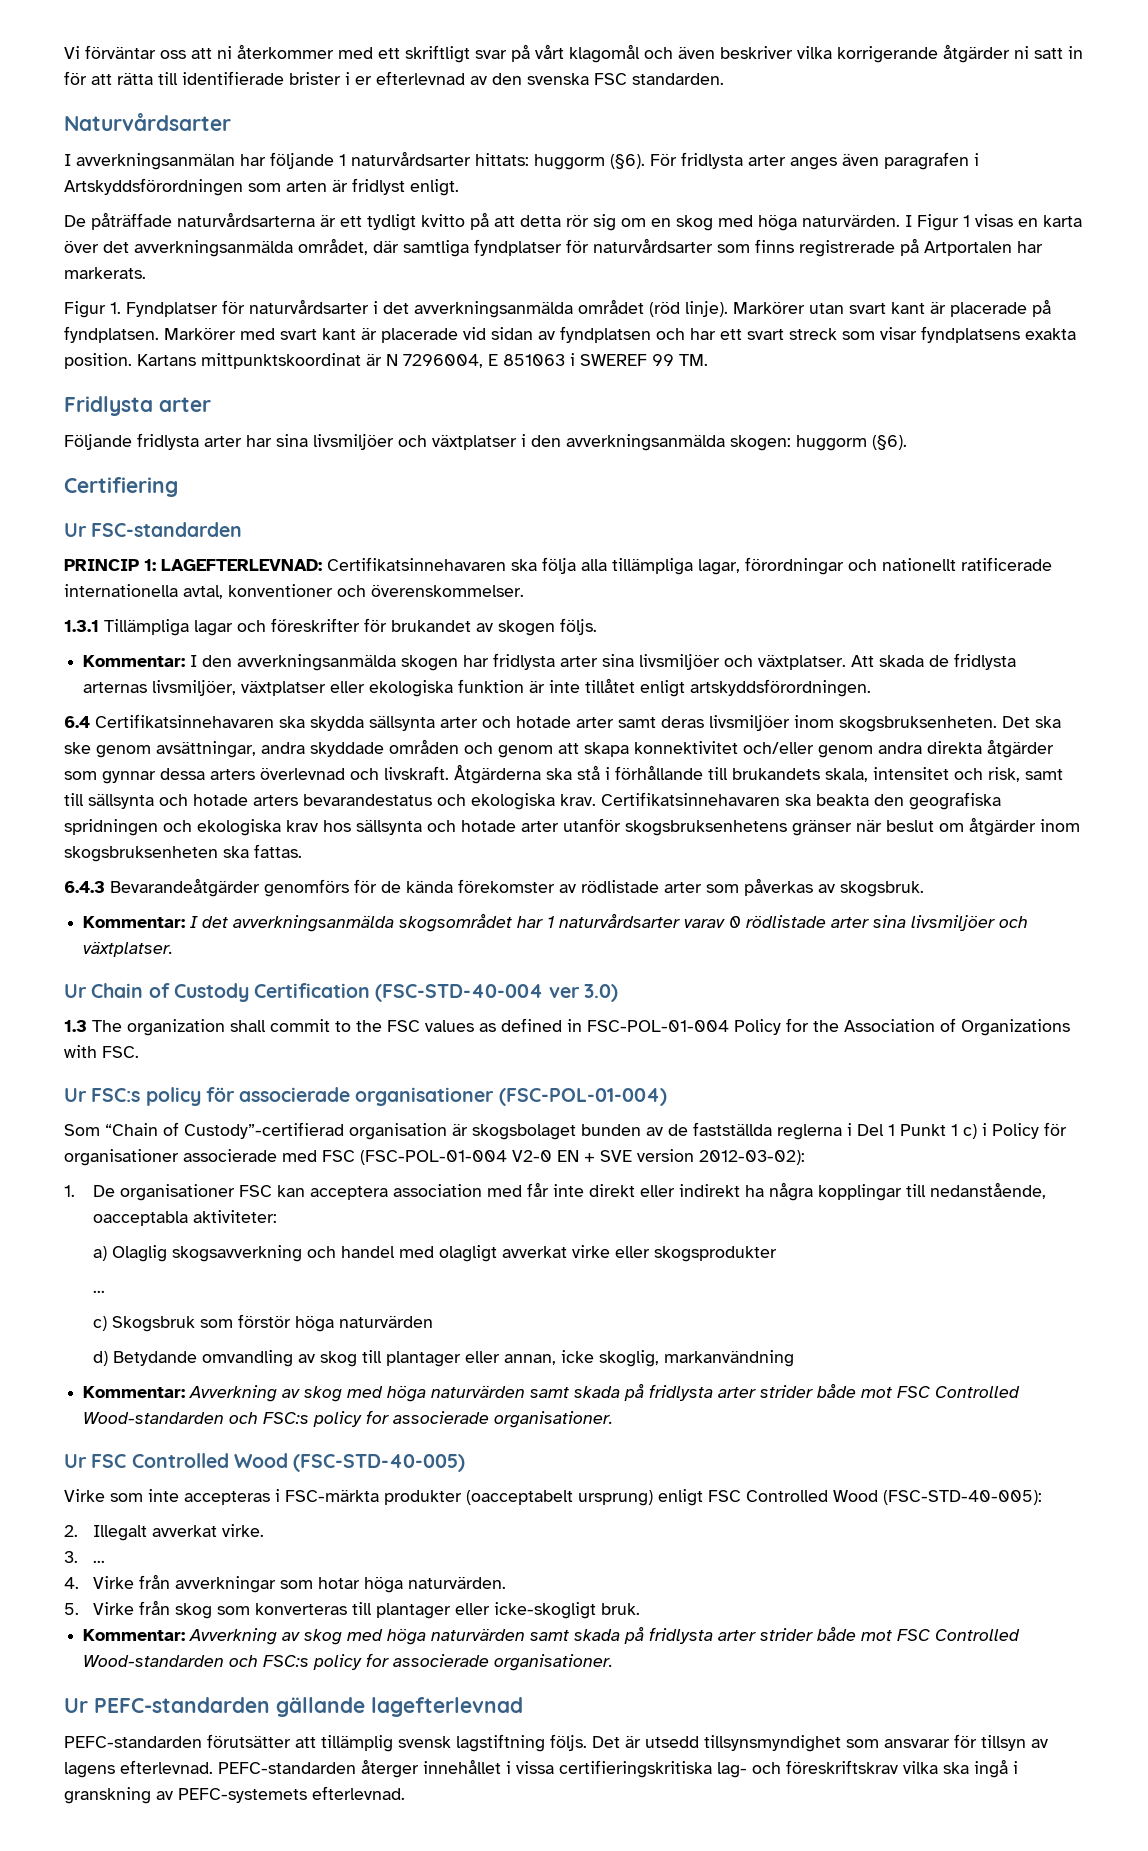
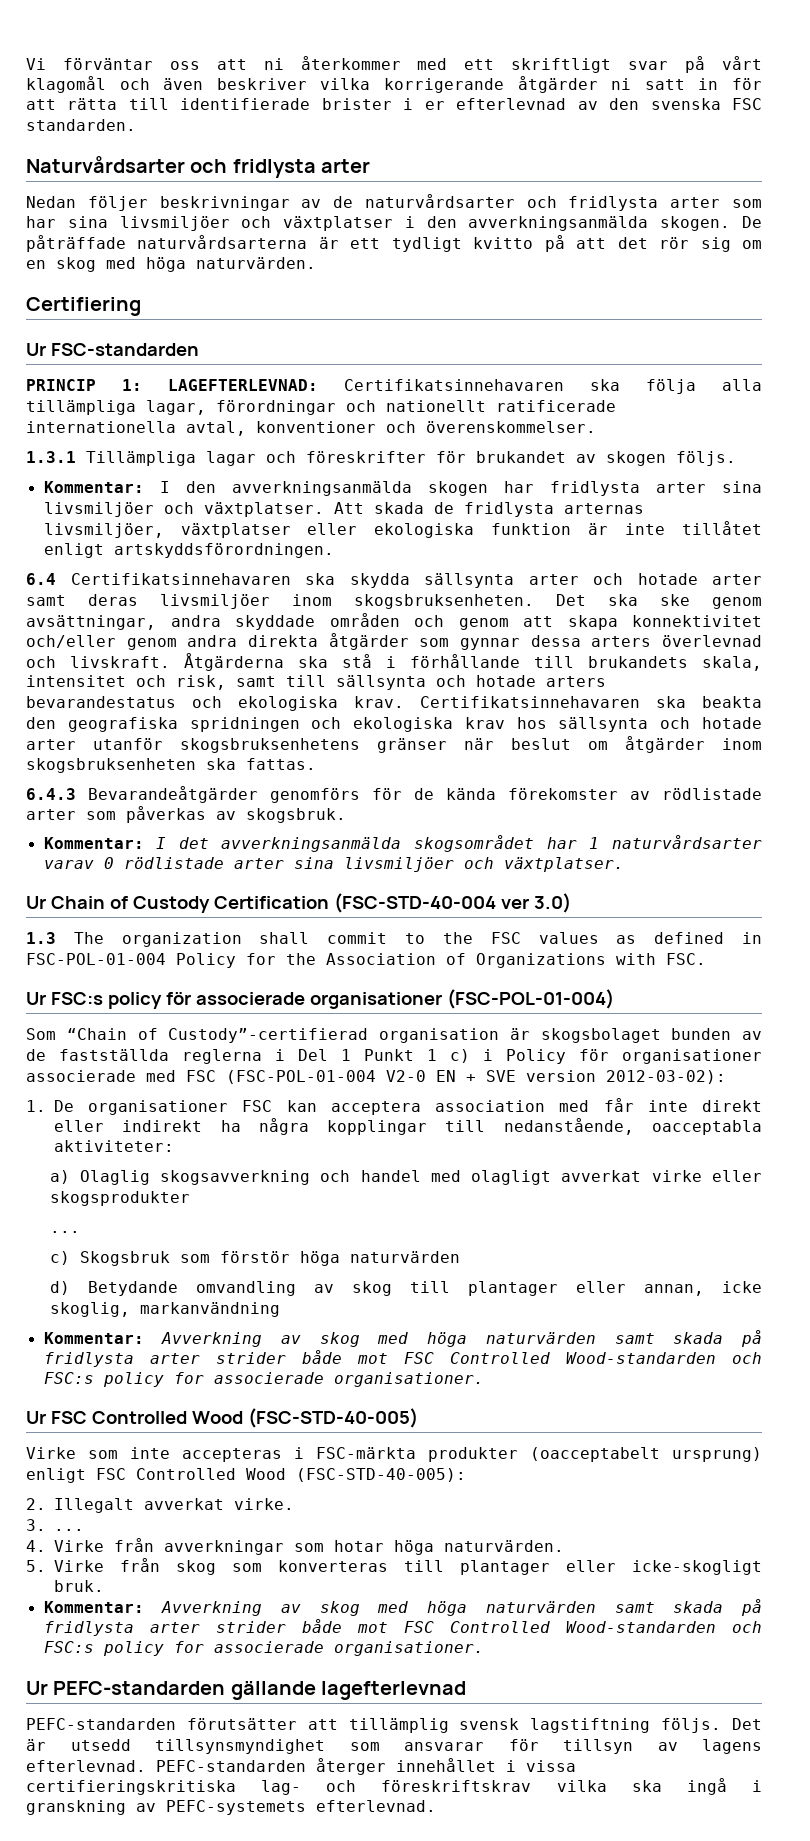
[64,151,979,170] [64,178,459,196] // I avverkningsanmälan har följande 1 naturvårdsarter hittats: huggorm (§6). För fridlysta arter anges även paragrafen i Artskyddsförordningen som arten är fridlyst enligt. // -> [190,159,371,178] [26,194,763,211] [26,216,731,231] och fridlysta arter // Nedan följer beskrivningar av de naturvårdsarter och fridlysta arter som har sina livsmiljöer och växtplatser i den avverkningsanmälda skogen.
[520,215,561,227] detta -> [617,237,648,249] det
[905,214,1082,231] [64,238,1043,257] [64,267,146,279] [64,299,1051,318] [64,326,1076,343] [64,353,708,369] [64,396,211,416] [64,433,907,451] I Figur 1 visas en karta över det avverkningsanmälda området, där samtliga fyndplatser för naturvårdsarter som finns registrerade på Artportalen har markerats. // Figur 1. Fyndplatser för naturvårdsarter i det avverkningsanmälda området (röd linje). Markörer utan svart kant är placerade på fyndplatsen. Markörer med svart kant är placerade vid sidan av fyndplatsen och har ett svart streck som visar fyndplatsens exakta position. Kartans mittpunktskoordinat är N 7296004, E 851063 i SWEREF 99 TM. // Fridlysta arter // Följande fridlysta arter har sina livsmiljöer och växtplatser i den avverkningsanmälda skogen: huggorm (§6). -> (316, 263) none

